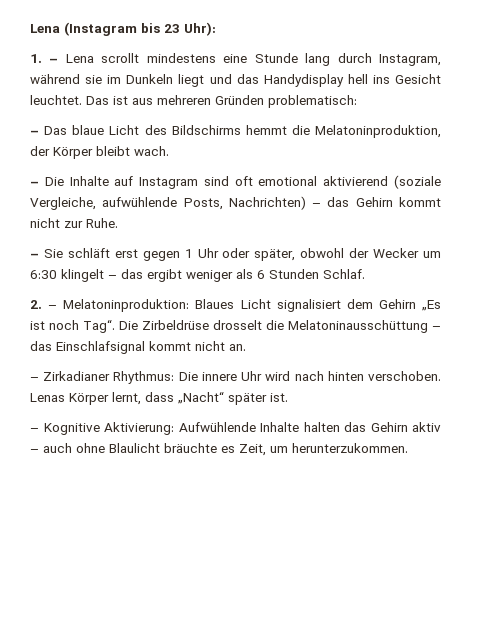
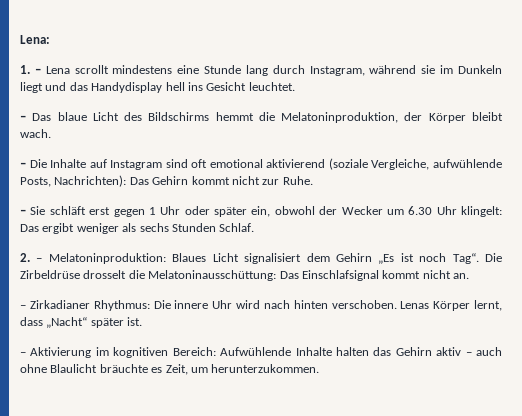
[30,22,216,36] Lena (Instagram bis 23 Uhr): -> [20,35,50,44] Lena:
[86,95,357,108] Das ist aus mehreren Gründen problematisch: -> (295, 86) none
[228,196,350,210] Nachrichten) – das -> [54,175,149,187] Nachrichten): Das
[254,249,296,261] später, -> [214,206,271,217] später ein,
[30,269,143,282] 6:30 klingelt – das -> [408,206,502,217] [20,224,39,232] 6.30 Uhr klingelt: Das
[257,270,265,279] 6 -> [139,223,169,232] sechs
[288,320,441,333] [30,341,52,351] Melatoninausschüttung – das -> [148,270,299,281] Melatoninausschüttung: Das
[43,422,174,435] Kognitive Aktivierung: -> [30,347,216,358] Aktivierung im kognitiven Bereich:

